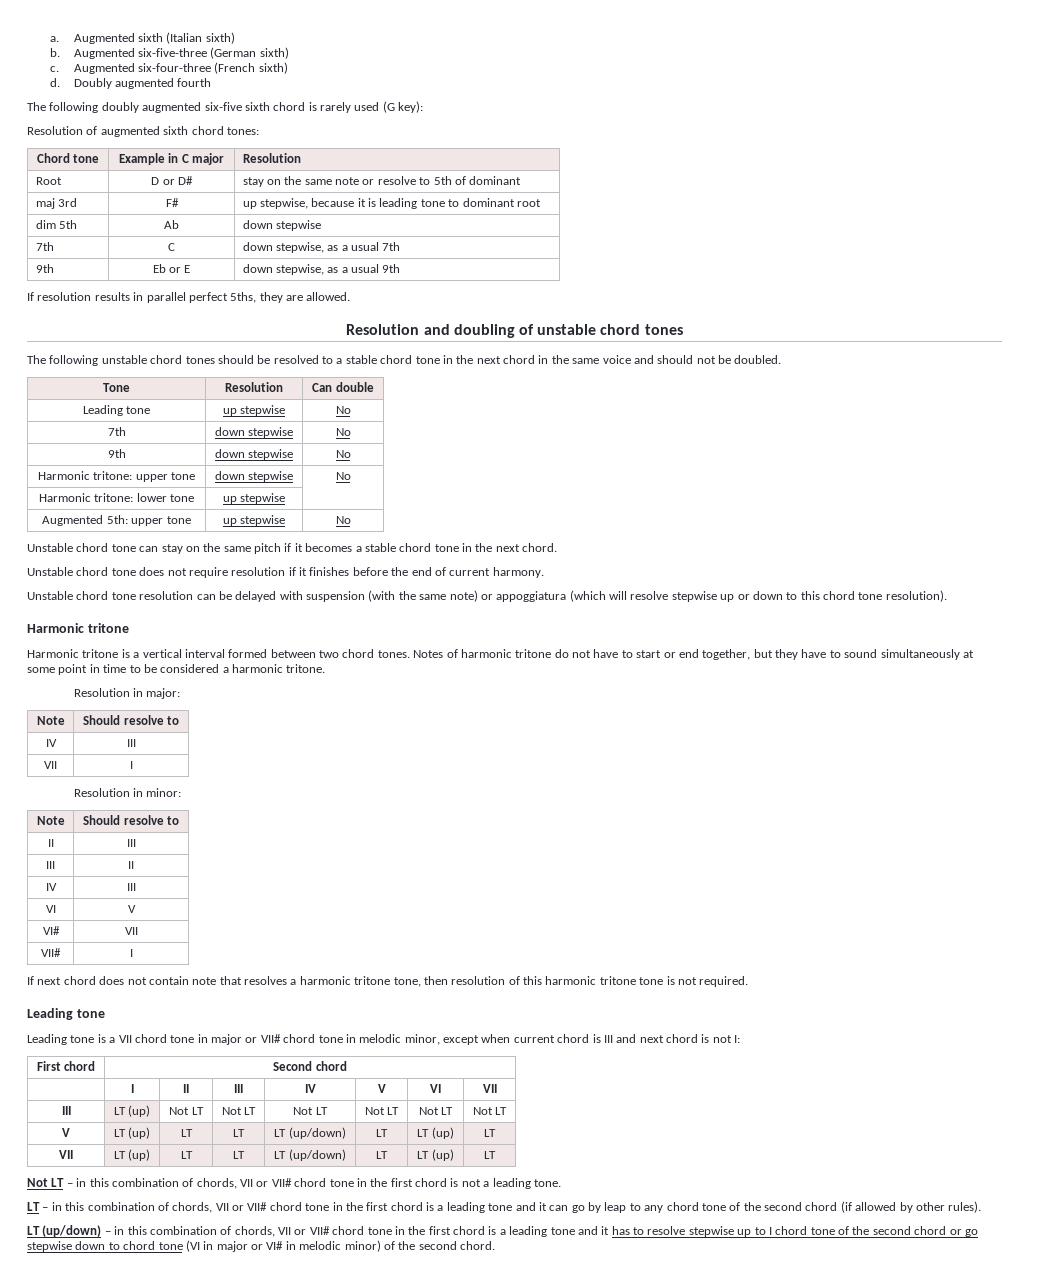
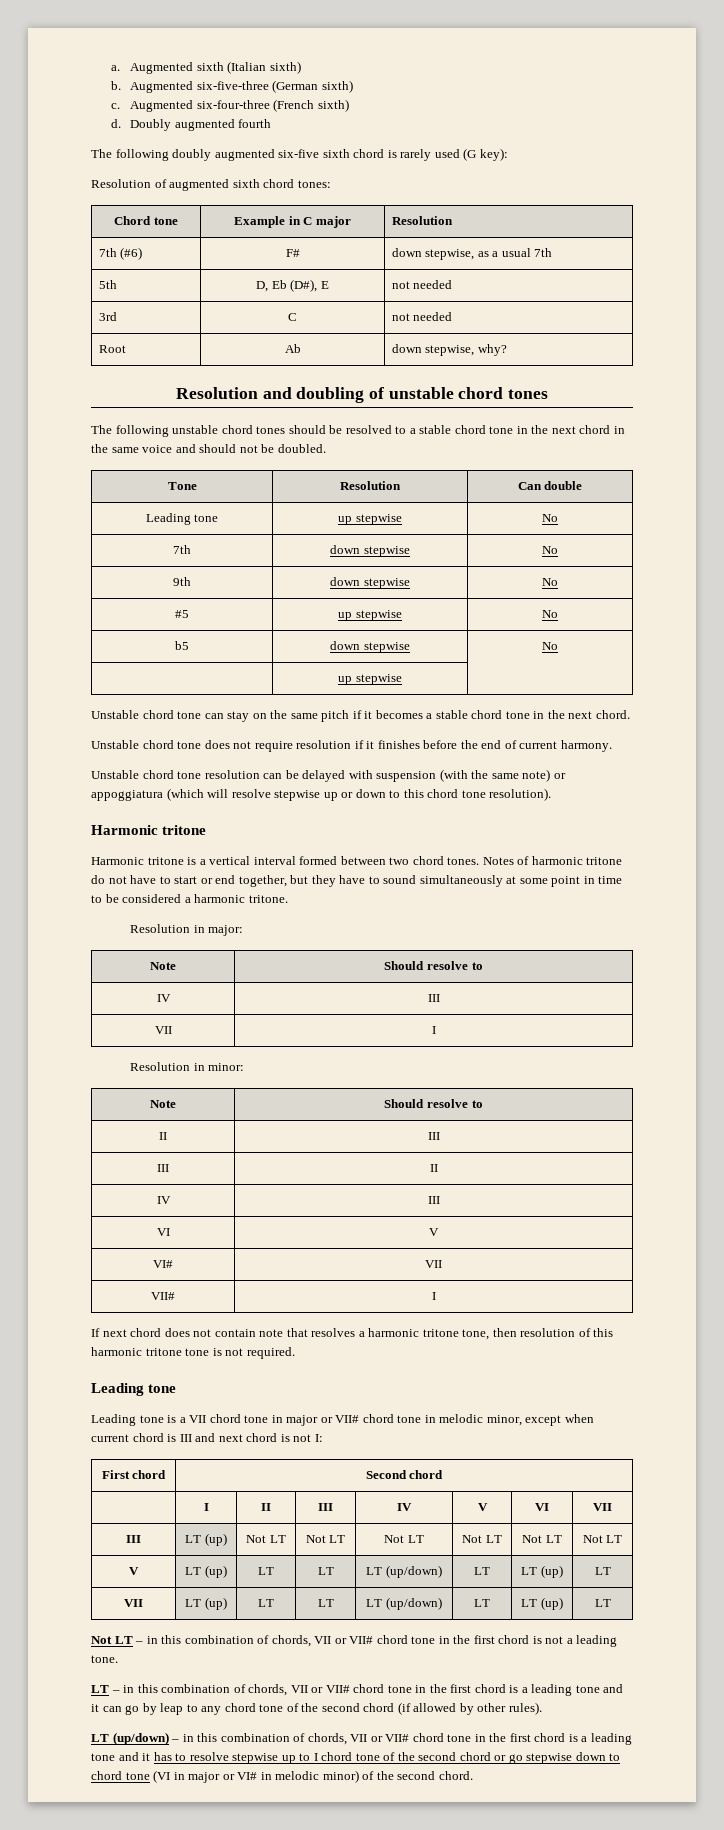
[35,177,62,185] [151,176,193,185] [242,176,522,187] [35,198,77,209] [165,198,179,207] [242,198,541,209] [35,220,77,229] [164,220,179,229] [242,220,321,231] [35,242,54,251] [168,243,175,251] Root | D or D# | stay on the same note or resolve to 5th of dominant // maj 3rd | F# | up stepwise, because it is leading tone to dominant root // dim 5th | Ab | down stepwise // 7th | C -> [98,247,143,260] [285,249,300,257] 7th (#6) | F#
[35,264,54,273] [152,264,191,273] [242,264,401,275] [27,292,351,303] 9th | Eb or E | down stepwise, as a usual 9th // If resolution results in parallel perfect 5ths, they are allowed. -> [98,280,117,289] [256,279,329,292] [391,280,453,289] [98,312,117,321] [288,313,297,321] [391,312,453,321] [98,345,126,353] [284,344,301,353] [391,344,507,356] 5th | D, Eb (D#), E | not needed // 3rd | C | not needed // Root | Ab | down stepwise, why?
[37,471,196,482] [214,471,294,482] [335,472,351,480] [38,493,195,502] [222,493,286,504] [42,515,191,526] [222,515,286,526] [335,516,351,524] Harmonic tritone: upper tone | down stepwise | No // Harmonic tritone: lower tone | up stepwise | // Augmented 5th: upper tone | up stepwise | No -> [175,610,189,618] [338,610,402,621] [542,610,558,618] [175,641,189,650] [330,641,410,653] [542,642,558,650] [338,674,402,685] #5 | up stepwise | No // b5 | down stepwise | No // | up stepwise |

